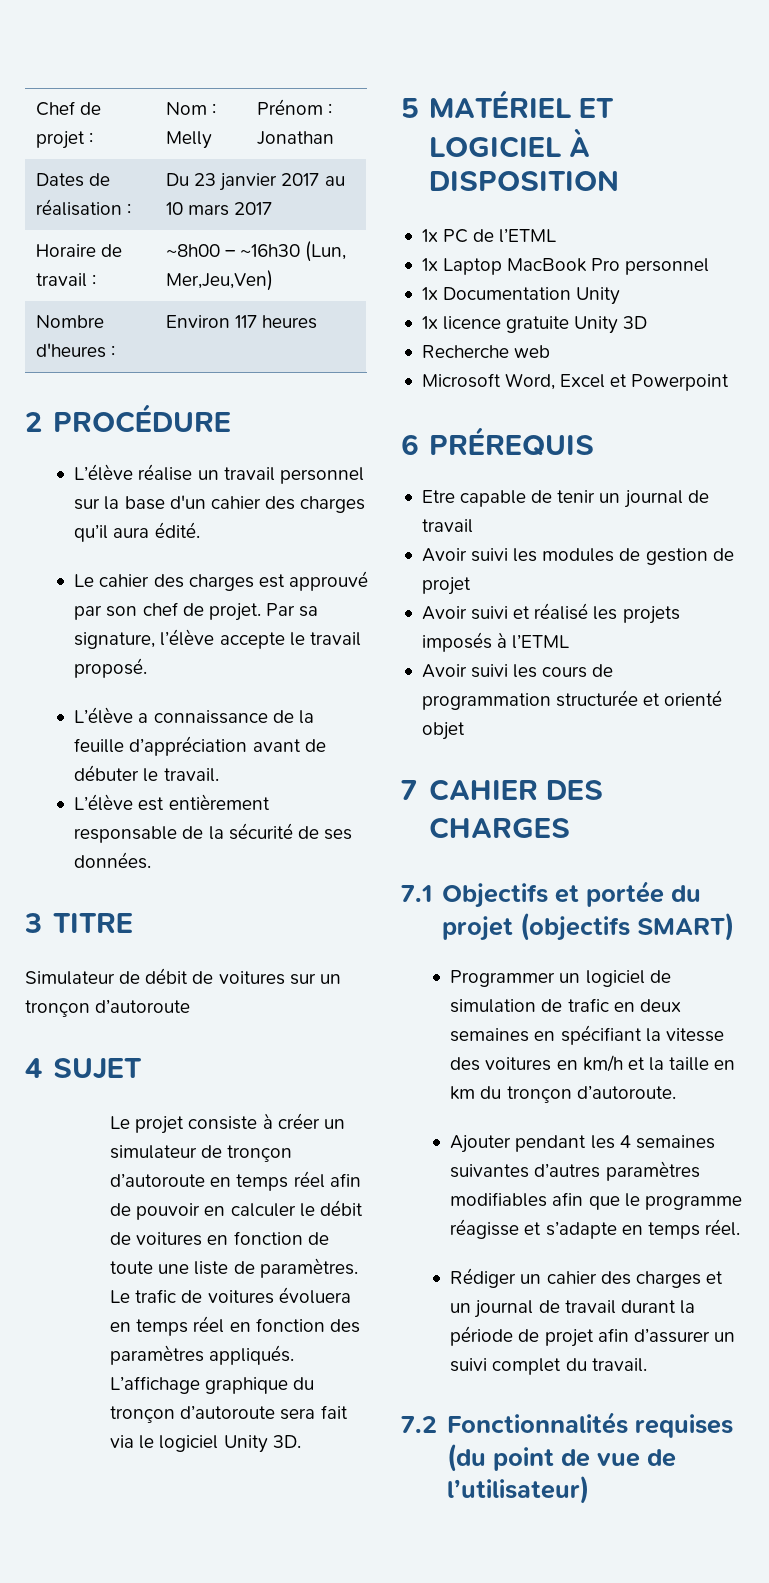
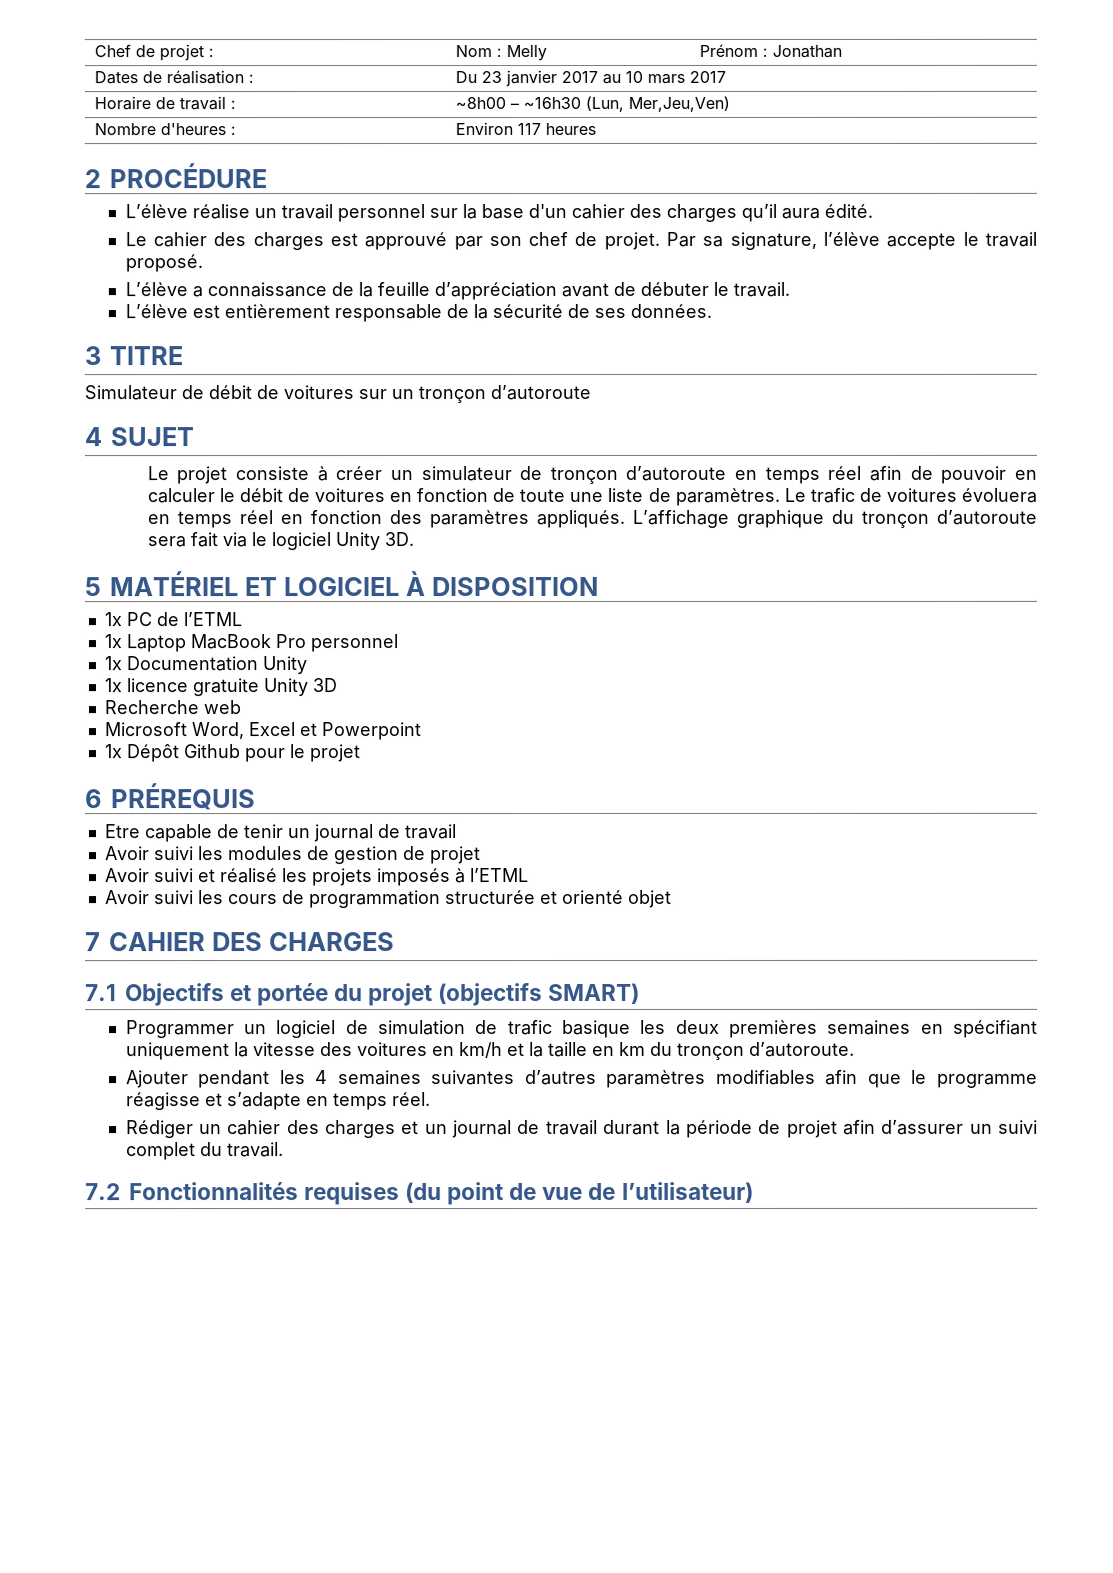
(730, 382) none -> [103,744,360,763] // 1x Dépôt Github pour le projet
[613,999,681,1012] en deux -> [561,1019,818,1038] basique les deux premières
(642, 1035) none -> [125,1042,230,1061] uniquement

